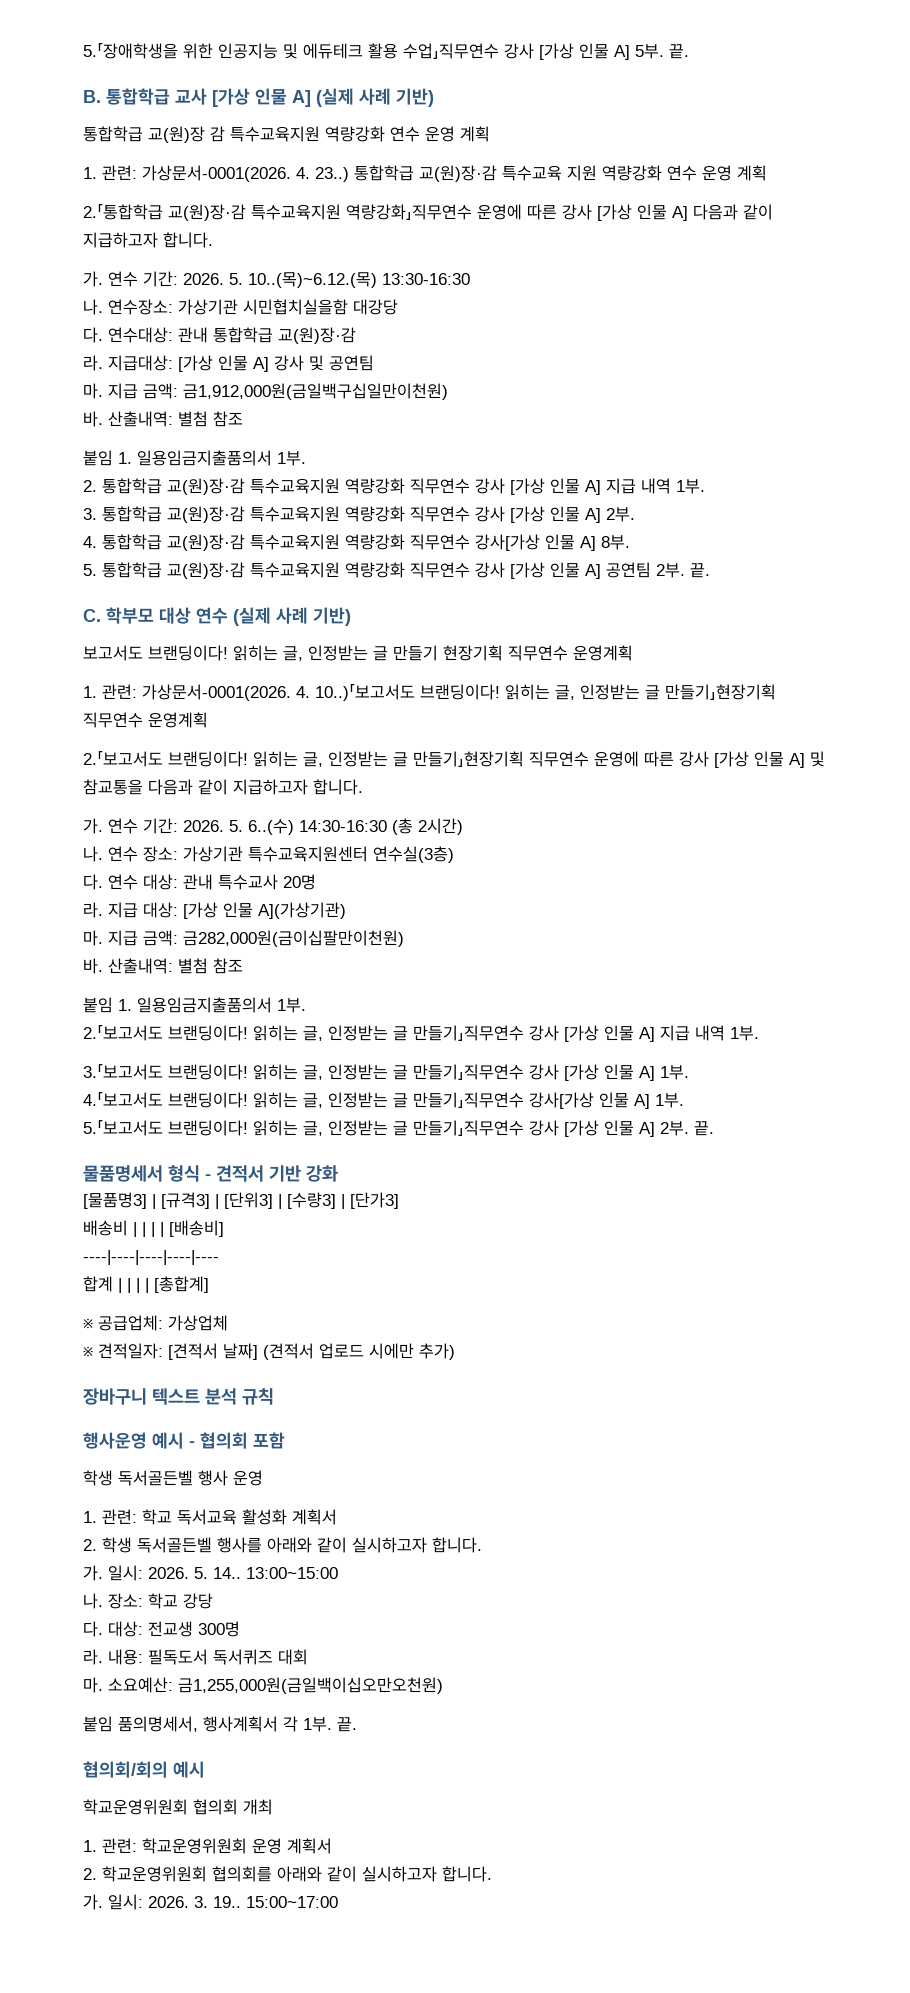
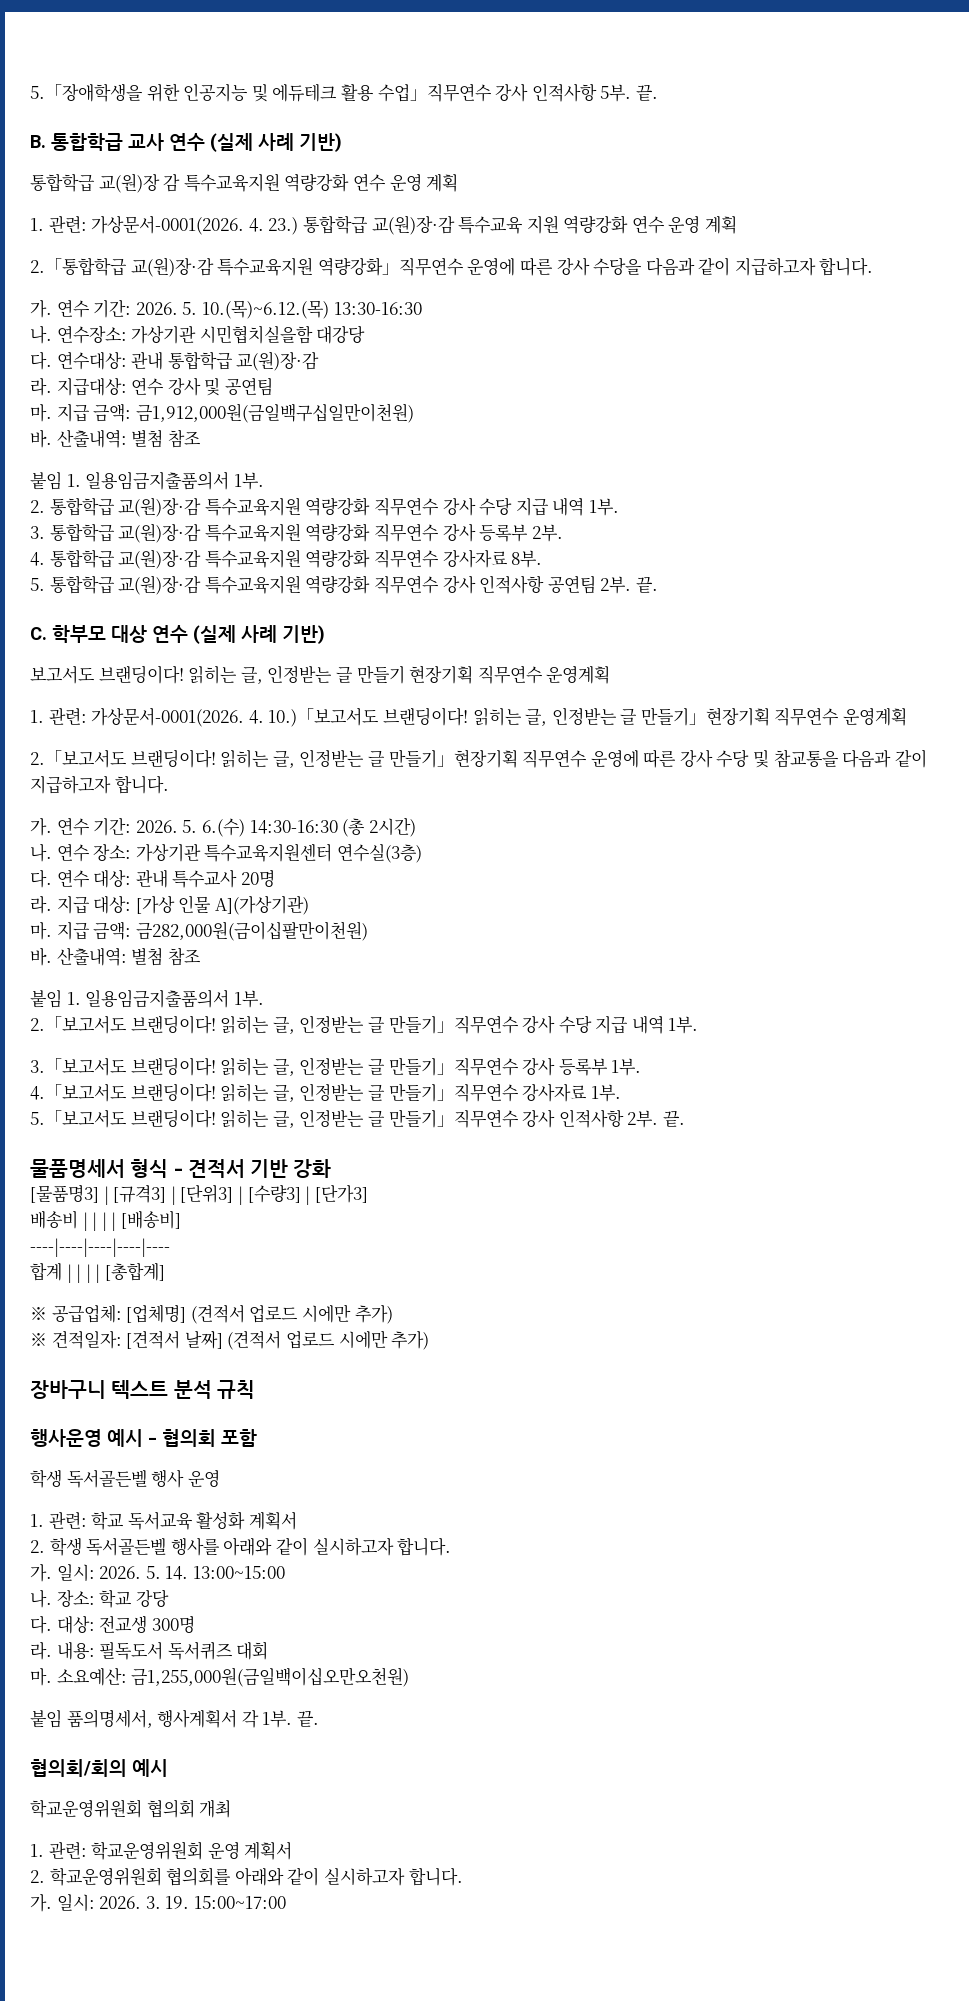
[539,43,630,60] [가상 인물 A] -> [531,83,597,102] 인적사항
[212,88,311,107] [가상 인물 A] -> [169,133,205,151] 연수
[315,167,349,182] 23..) -> [268,217,299,235] 23.)
[597,204,773,221] [83,232,213,248] [83,271,377,288] [가상 인물 A] 다음과 같이 지급하고자 합니다. // 가. 연수 기간: 2026. 5. 10..(목)~6.12.(목) -> [593,257,874,276] [30,299,329,319] 수당을 다음과 같이 지급하고자 합니다. // 가. 연수 기간: 2026. 5. 10.(목)~6.12.(목)
[178,355,269,372] [가상 인물 A] -> [131,377,165,396] 연수
[510,478,601,495] [가상 인물 A] -> [479,497,513,516] 수당
[510,506,601,523] [가상 인물 A] -> [479,524,529,542] 등록부
[475,534,596,551] 강사[가상 인물 A] -> [442,549,508,568] 강사자료
[510,562,601,579] [가상 인물 A] -> [479,575,545,594] 인적사항
[315,686,349,701] 10..) -> [268,709,298,727] 10.)
[714,751,805,768] [가상 인물 A] -> [716,749,750,768] 수당
[248,819,294,835] 6..(수) -> [201,818,245,837] 6.(수)
[564,1025,655,1042] [가상 인물 A] -> [558,1015,592,1034] 수당
[564,1064,655,1081] [가상 인물 A] -> [558,1058,608,1076] 등록부
[529,1092,650,1109] 강사[가상 인물 A] -> [522,1083,588,1102] 강사자료
[564,1120,655,1137] [가상 인물 A] -> [558,1109,624,1128] 인적사항
[168,1315,228,1331] 가상업체 -> [126,1304,393,1324] [업체명] (견적서 업로드 시에만 추가)
[213,1567,241,1579] 14.. -> [165,1566,189,1580] 14.
[213,1896,241,1908] 19.. -> [165,1896,190,1909] 19.

